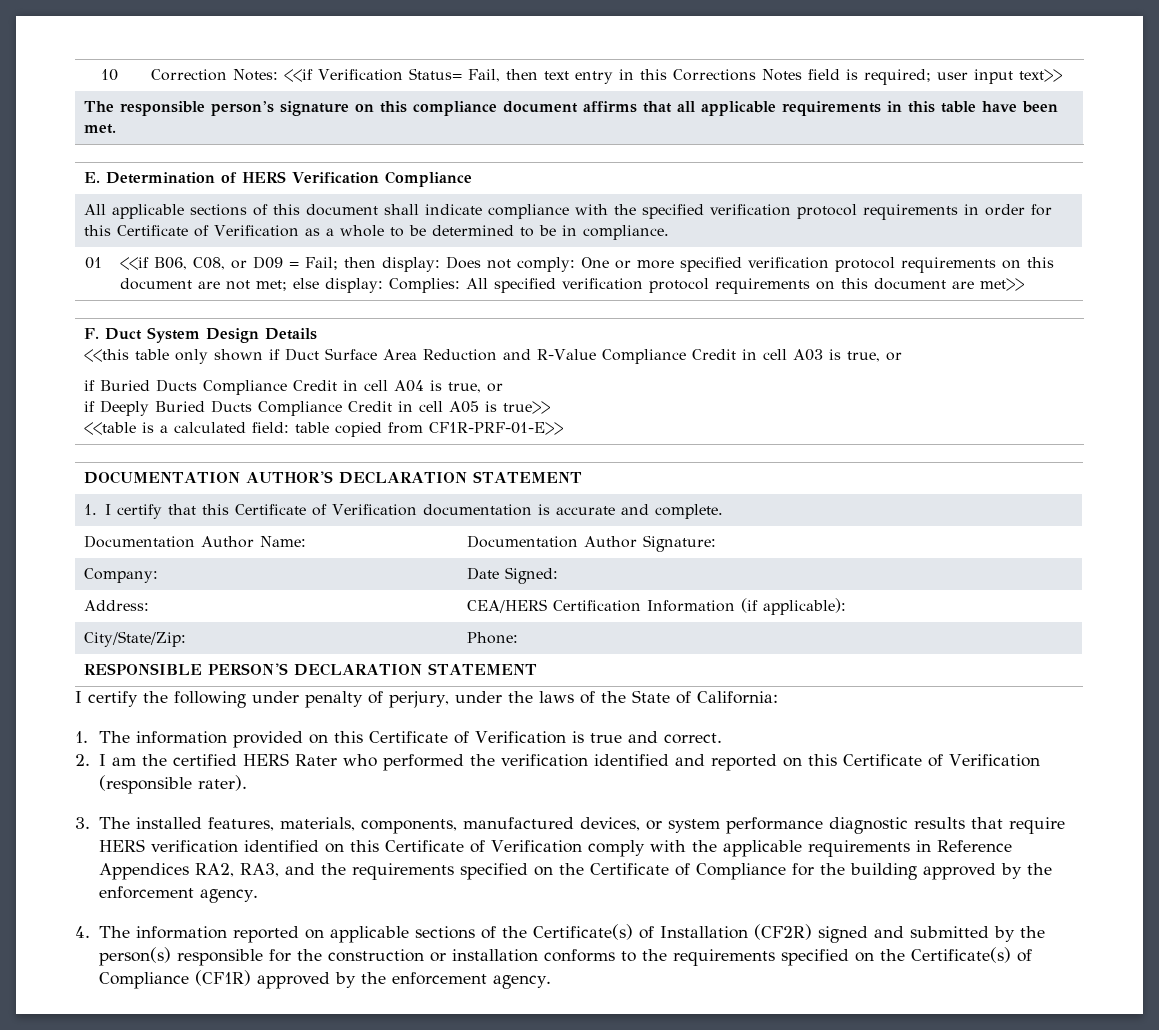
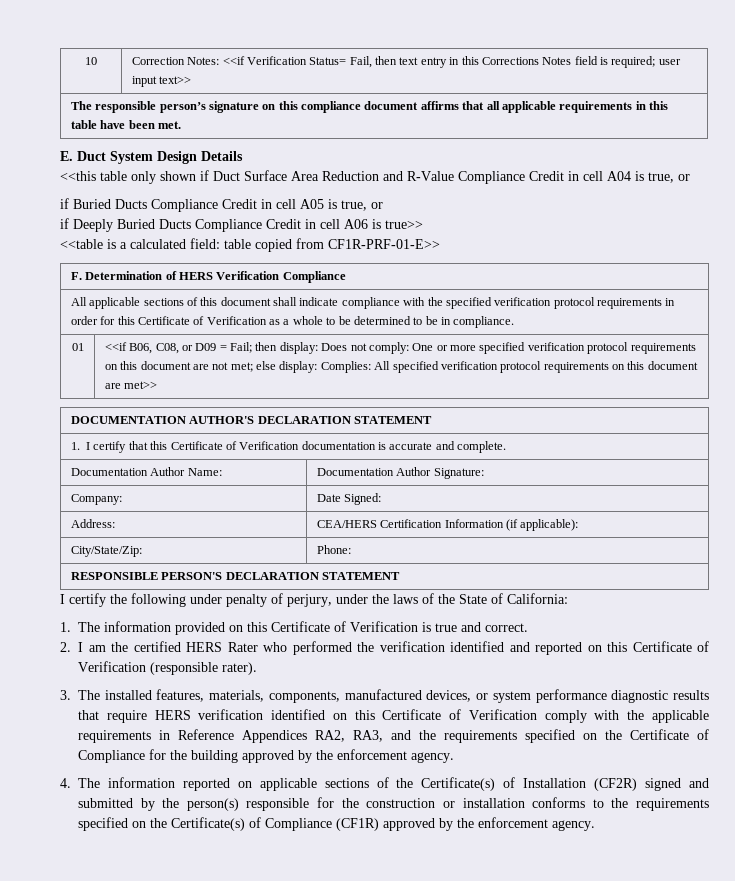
[84,172,101,183] // E. -> [60,151,243,164] [60,170,690,184] [60,198,383,212] [60,218,423,232] [60,238,440,252] [70,272,82,280] // E. Duct System Design Details // <<this table only shown if Duct Surface Area Reduction and R-Value Compliance Credit in cell A04 is true, or // if Buried Ducts Compliance Credit in cell A05 is true, or // if Deeply Buried Ducts Compliance Credit in cell A06 is true>> // <<table is a calculated field: table copied from CF1R-PRF-01-E>> // F.
[84,327,318,343] [84,348,903,364] [84,379,504,395] [84,400,551,416] [84,422,564,437] // F. Duct System Design Details // <<this table only shown if Duct Surface Area Reduction and R-Value Compliance Credit in cell A03 is true, or // if Buried Ducts Compliance Credit in cell A04 is true, or // if Deeply Buried Ducts Compliance Credit in cell A05 is true>> // <<table is a calculated field: table copied from CF1R-PRF-01-E>> -> (158, 385) none

